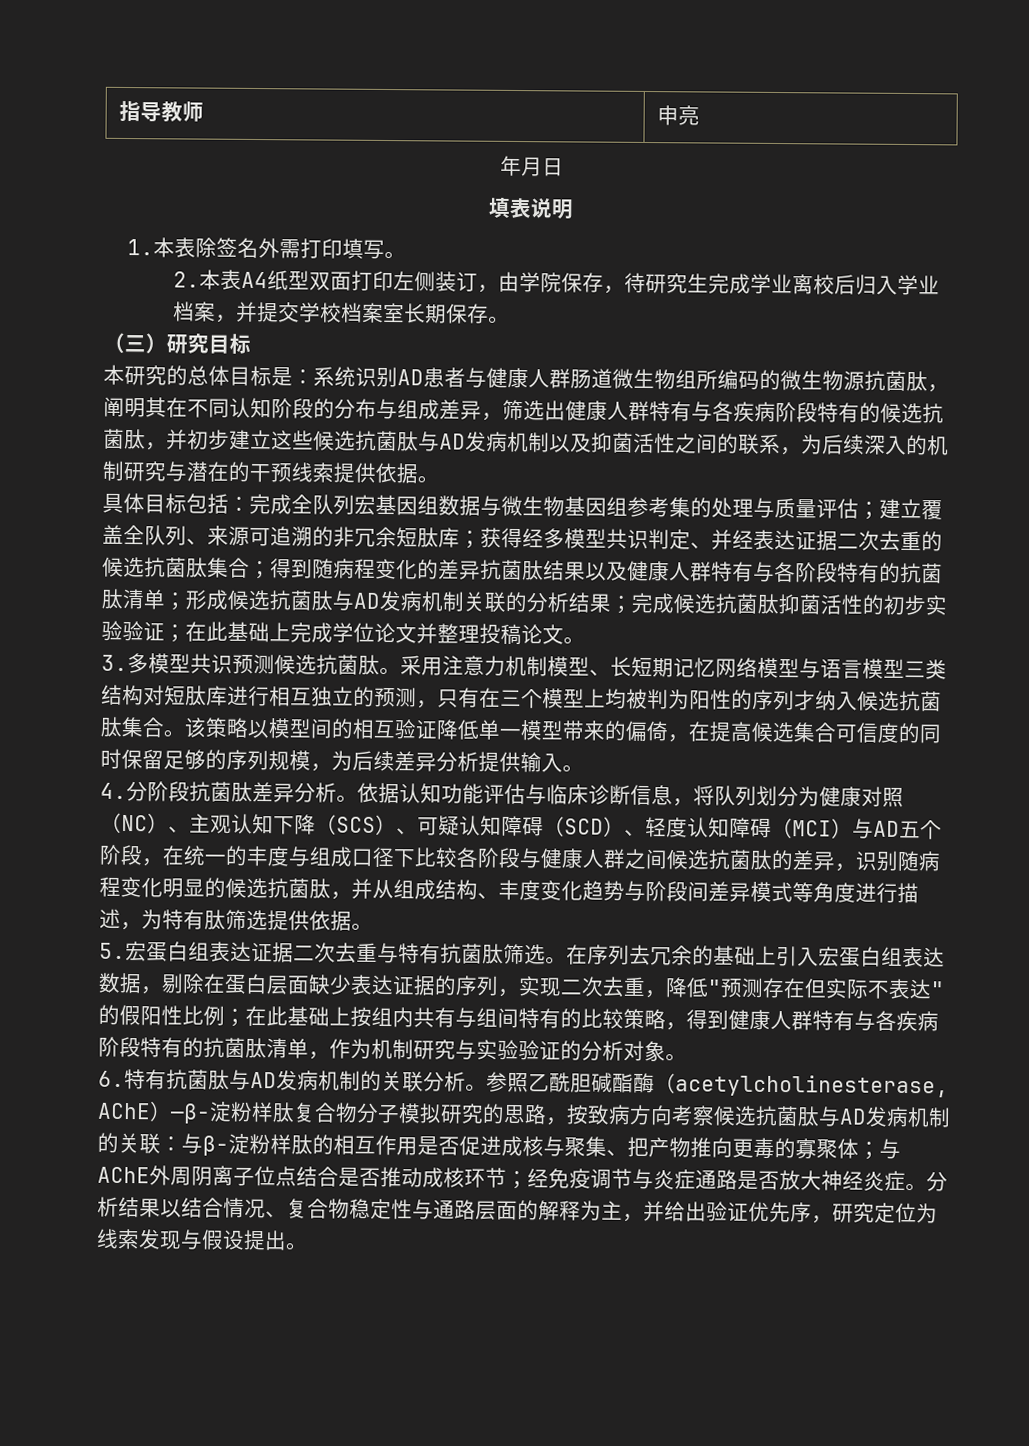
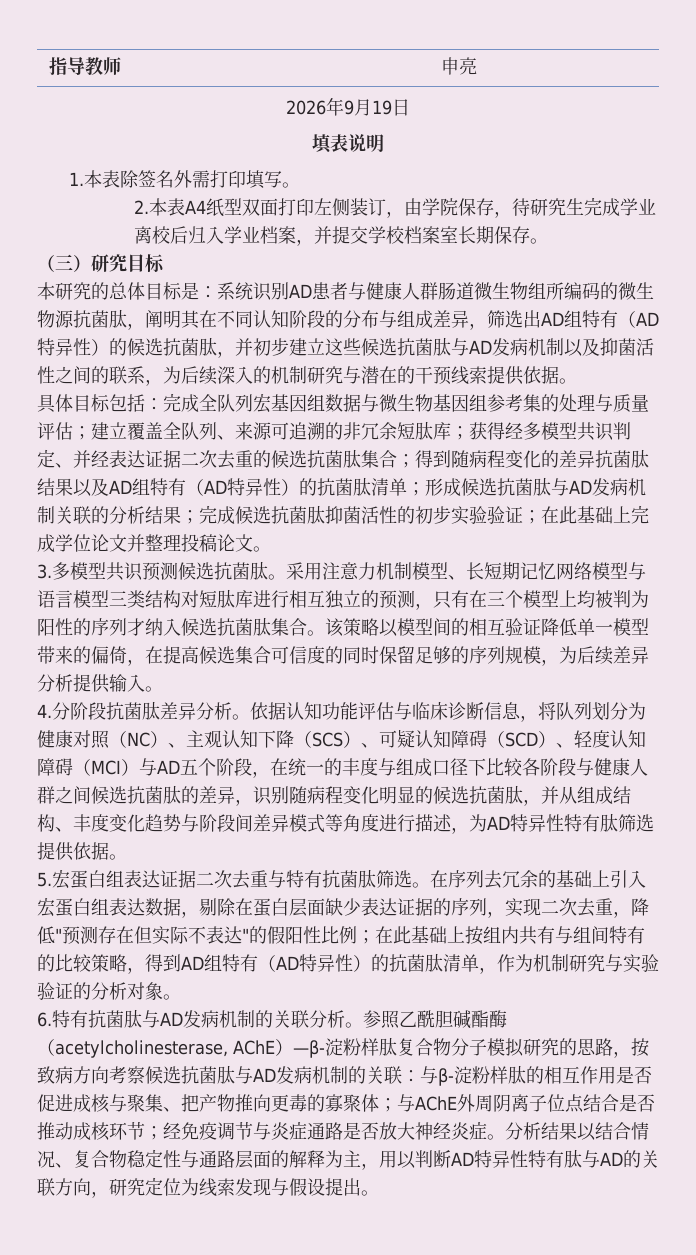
[499,155,543,177] 年月 -> [286,97,392,116] 2026年9月19
[565,400,860,423] 健康人群特有与各疾病阶段特有 -> [541,310,659,328] [37,338,109,356] AD组特有（AD特异性）
[627,560,880,583] 健康人群特有与各阶段特有 -> [109,478,299,496] AD组特有（AD特异性）
(163, 919) none -> [487,814,564,832] AD特异性
[728,1009,939,1032] [98,1036,183,1058] 健康人群特有与各疾病阶段特有 -> [181,954,371,972] AD组特有（AD特异性）
[643,1201,812,1223] 并给出验证优先序 -> [379,1149,659,1169] [37,1178,91,1196] 用以判断AD特异性特有肽与AD的关联方向

